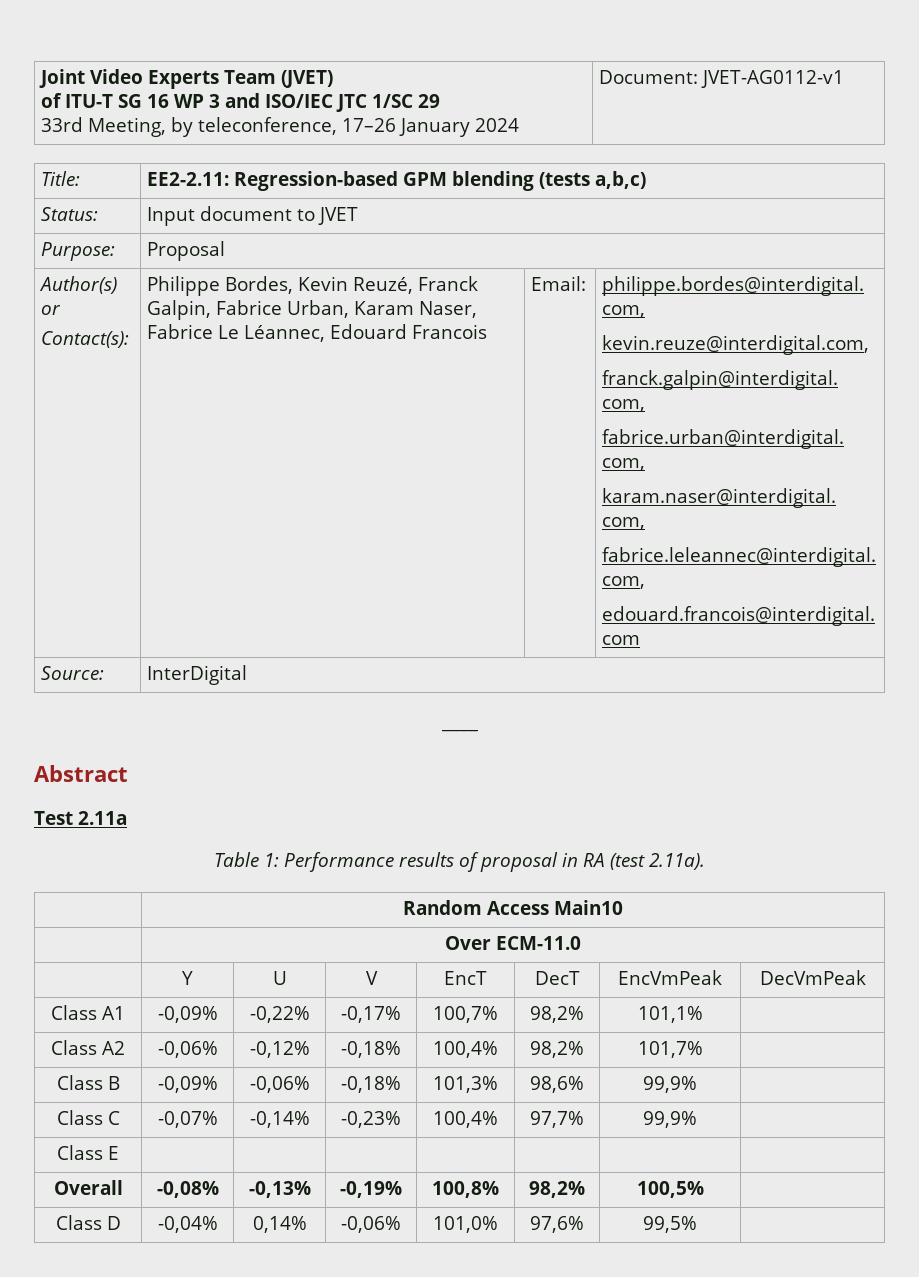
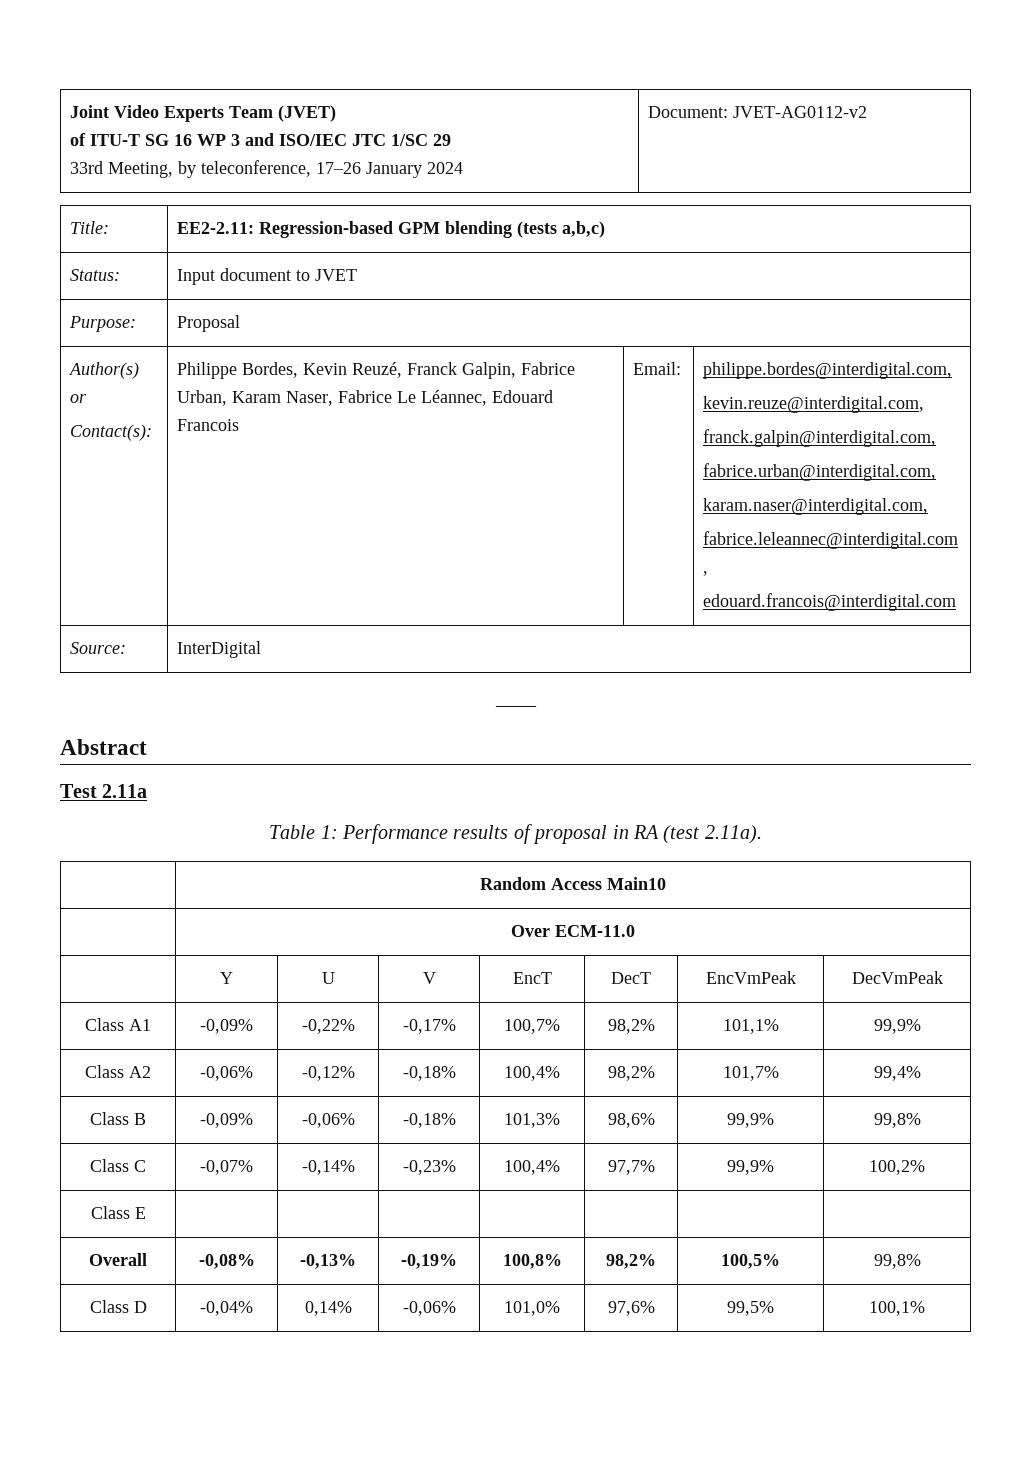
[701,70,845,88] JVET-AG0112-v1 -> [733,106,868,118] JVET-AG0112-v2
(703, 1014) none -> [873,1019,921,1034] 99,9%
(703, 1049) none -> [873,1066,921,1081] 99,4%
(698, 1084) none -> [873,1113,921,1128] 99,8%
(698, 1119) none -> [868,1160,925,1175] 100,2%
(704, 1189) none -> [873,1254,921,1269] 99,8%
(698, 1224) none -> [868,1301,925,1316] 100,1%

